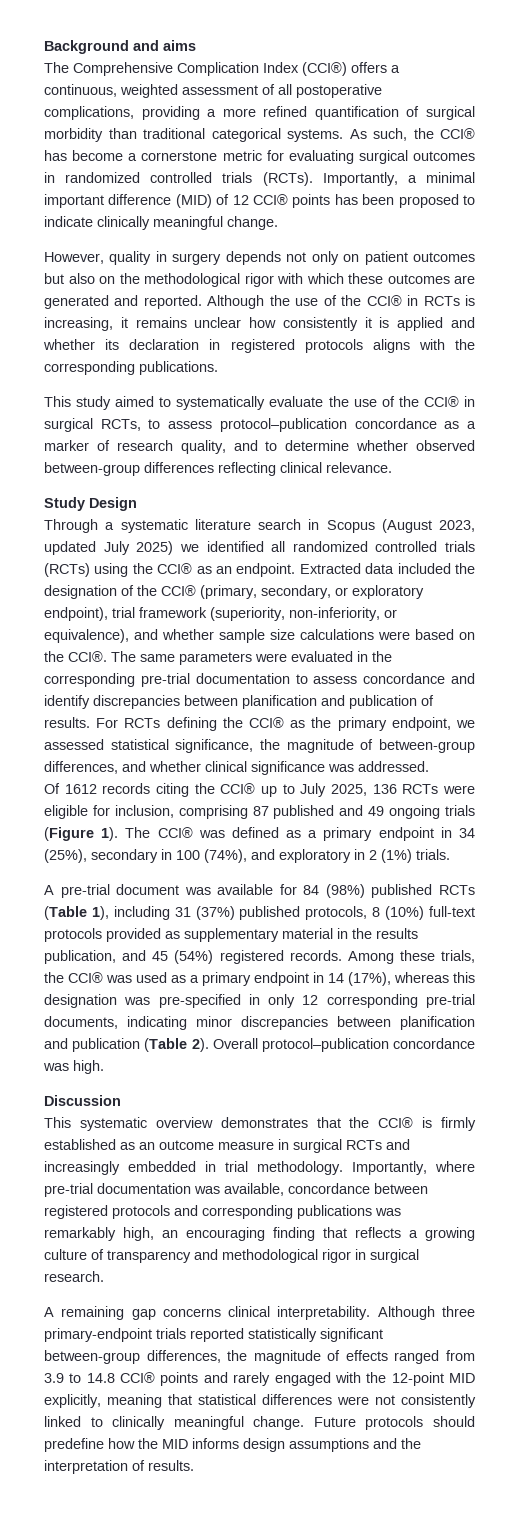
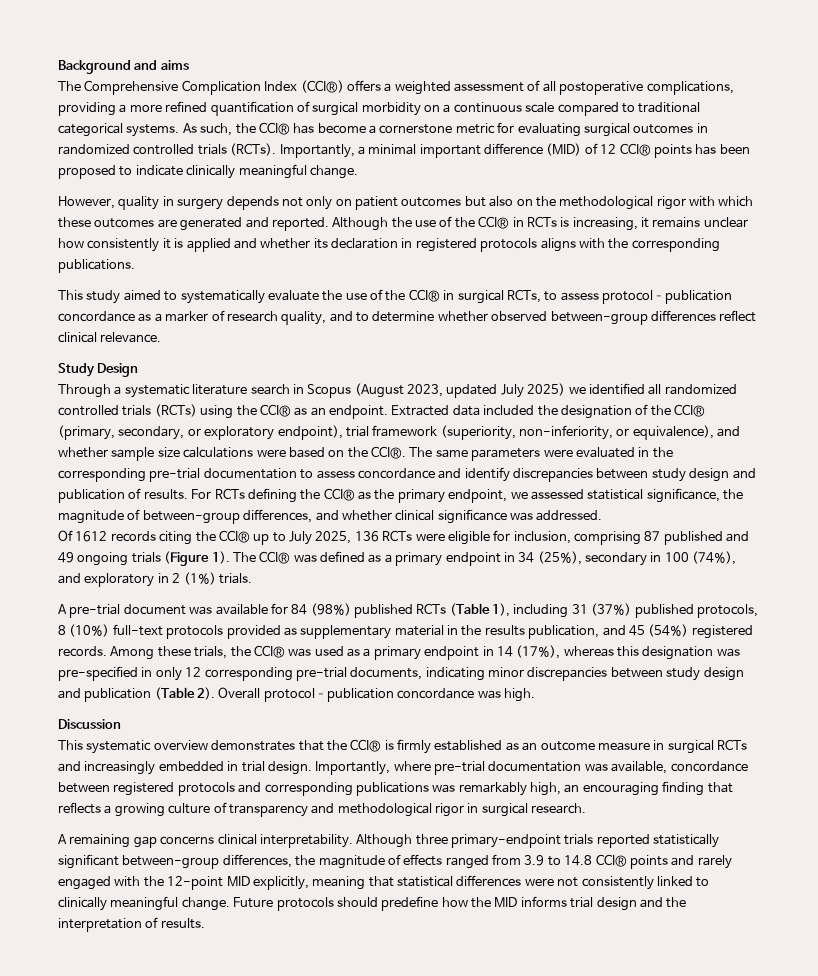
[44,84,117,97] continuous, -> (392, 87) none
[108,128,137,139] than -> [424,102,635,116] on a continuous scale compared to
[218,462,276,476] reflecting -> [719,310,757,322] reflect
[242,695,317,709] planification -> [651,468,730,482] study design
[400,1016,475,1030] planification -> [666,667,744,681] study design
[257,1161,343,1175] methodology. -> [267,761,312,775] design.
[243,1438,369,1452] design assumptions -> [570,897,637,911] trial design

